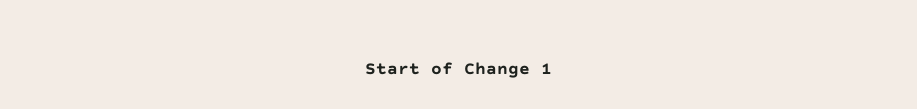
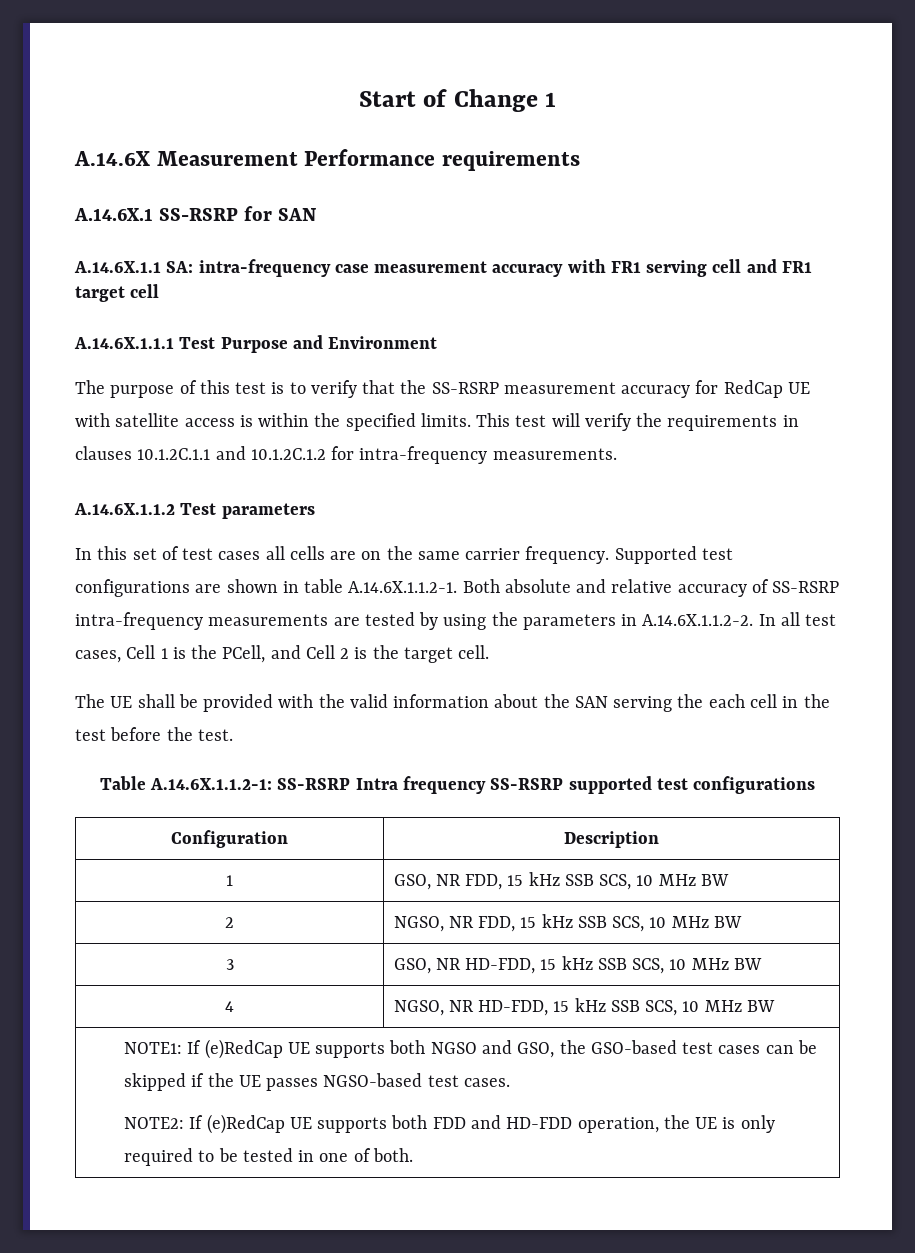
(552, 68) none -> [74,149,580,171] [74,206,316,221] [74,259,812,277] [75,284,160,302] [74,335,438,353] [75,380,810,398] [75,413,799,431] [75,446,617,464] [74,503,315,519] [75,546,733,564] [75,579,840,597] [75,612,837,630] [75,645,490,663] [75,694,830,712] [75,727,233,741] [99,776,816,794] [171,830,288,848] [564,831,659,848] [226,875,233,886] [393,872,729,890] [225,917,234,928] [393,914,742,932] [225,959,234,970] [393,956,762,974] [225,1001,234,1012] [393,998,775,1016] [124,1039,817,1059] [124,1073,511,1091] [124,1114,775,1134] [124,1148,414,1166] // A.14.6X Measurement Performance requirements // A.14.6X.1 SS-RSRP for SAN // A.14.6X.1.1 SA: intra-frequency case measurement accuracy with FR1 serving cell and FR1 target cell // A.14.6X.1.1.1 Test Purpose and Environment // The purpose of this test is to verify that the SS-RSRP measurement accuracy for RedCap UE with satellite access is within the specified limits. This test will verify the requirements in clauses 10.1.2C.1.1 and 10.1.2C.1.2 for intra-frequency measurements. // A.14.6X.1.1.2 Test parameters // In this set of test cases all cells are on the same carrier frequency. Supported test configurations are shown in table A.14.6X.1.1.2-1. Both absolute and relative accuracy of SS-RSRP intra-frequency measurements are tested by using the parameters in A.14.6X.1.1.2-2. In all test cases, Cell 1 is the PCell, and Cell 2 is the target cell. // The UE shall be provided with the valid information about the SAN serving the each cell in the test before the test. // Table A.14.6X.1.1.2-1: SS-RSRP Intra frequency SS-RSRP supported test configurations // Configuration | Description // 1 | GSO, NR FDD, 15 kHz SSB SCS, 10 MHz BW // 2 | NGSO, NR FDD, 15 kHz SSB SCS, 10 MHz BW // 3 | GSO, NR HD-FDD, 15 kHz SSB SCS, 10 MHz BW // 4 | NGSO, NR HD-FDD, 15 kHz SSB SCS, 10 MHz BW // NOTE1: If (e)RedCap UE supports both NGSO and GSO, the GSO-based test cases can be skipped if the UE passes NGSO-based test cases. // NOTE2: If (e)RedCap UE supports both FDD and HD-FDD operation, the UE is only required to be tested in one of both.

